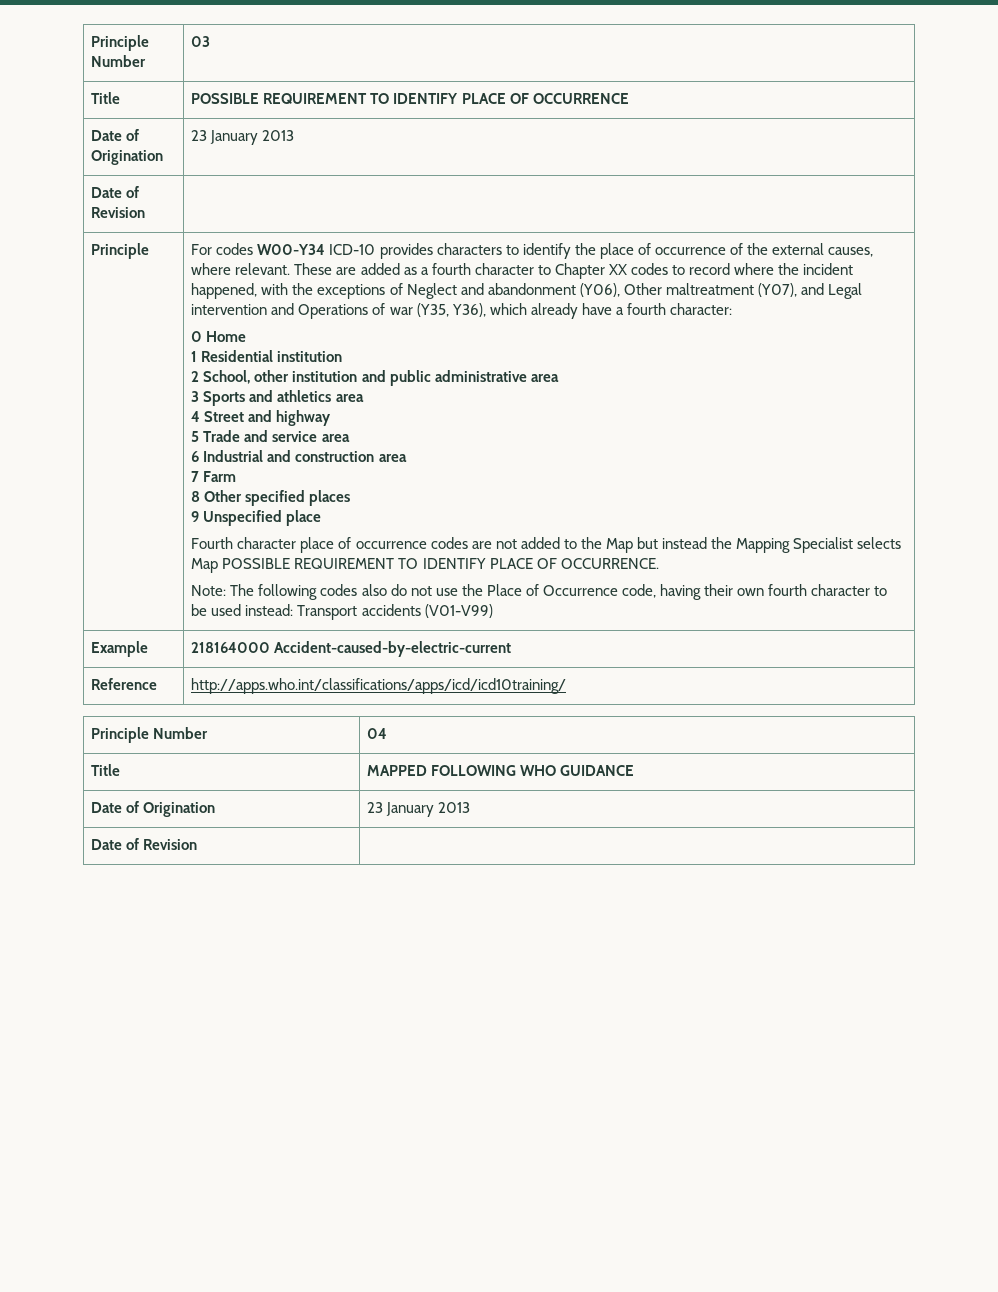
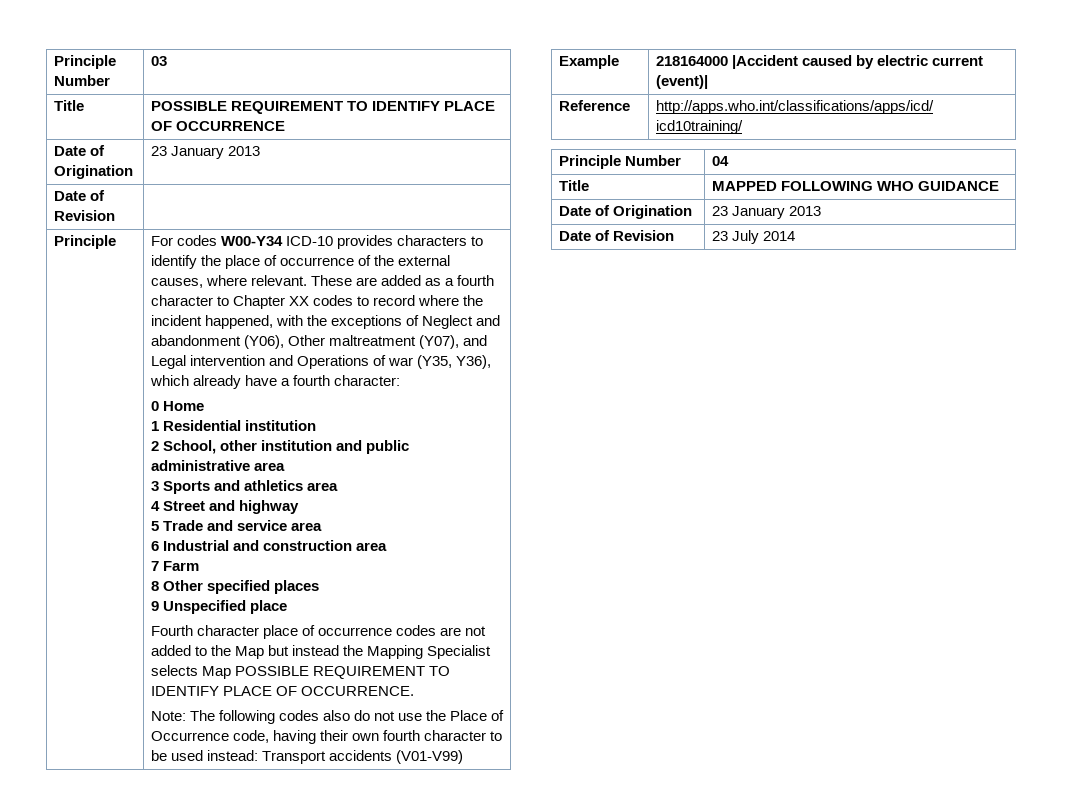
[274,641,512,657] Accident-caused-by-electric-current -> [731,55,983,69] [655,75,708,89] |Accident caused by electric current (event)|
(198, 844) none -> [711,230,795,244] 23 July 2014

